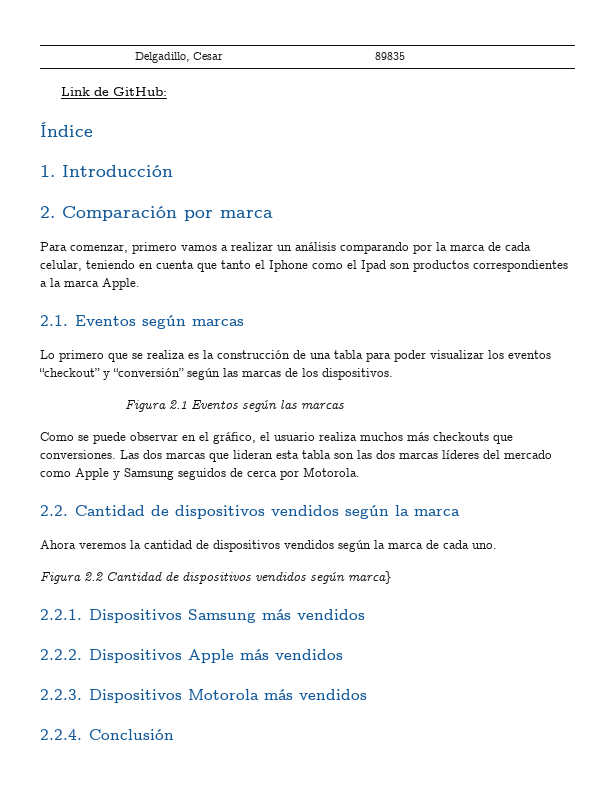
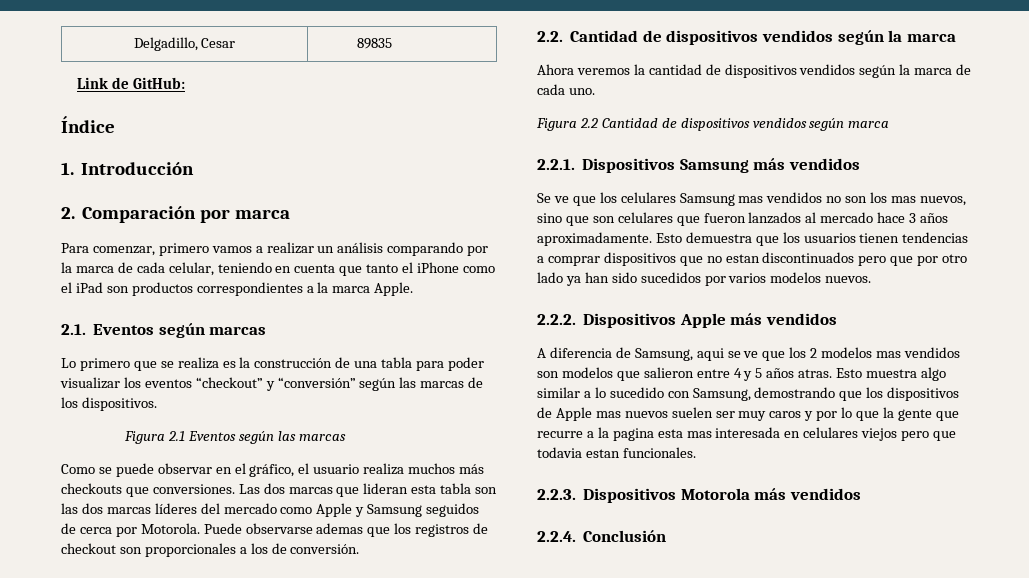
[269,260,308,272] Iphone -> [417,262,460,273] iPhone
[361,260,386,272] Ipad -> [75,282,103,293] iPad
(360, 472) none -> [203,523,489,537] [61,543,360,557] Puede observarse ademas que los registros de checkout son proporcionales a los de conversión.
[348,571,392,584] marca} -> [848,121,890,128] marca
(365, 614) none -> [537,192,966,206] [537,212,949,226] [537,232,969,246] [537,252,968,266] [537,272,872,286] // Se ve que los celulares Samsung mas vendidos no son los mas nuevos, sino que son celulares que fueron lanzados al mercado hace 3 años aproximadamente. Esto demuestra que los usuarios tienen tendencias a comprar dispositivos que no estan discontinuados pero que por otro lado ya han sido sucedidos por varios modelos nuevos.
(343, 654) none -> [537,347,960,361] [537,367,946,381] [537,387,960,401] [537,407,959,421] [537,427,957,441] [537,447,696,458] // A diferencia de Samsung, aqui se ve que los 2 modelos mas vendidos son modelos que salieron entre 4 y 5 años atras. Esto muestra algo similar a lo sucedido con Samsung, demostrando que los dispositivos de Apple mas nuevos suelen ser muy caros y por lo que la gente que recurre a la pagina esta mas interesada en celulares viejos pero que todavia estan funcionales.

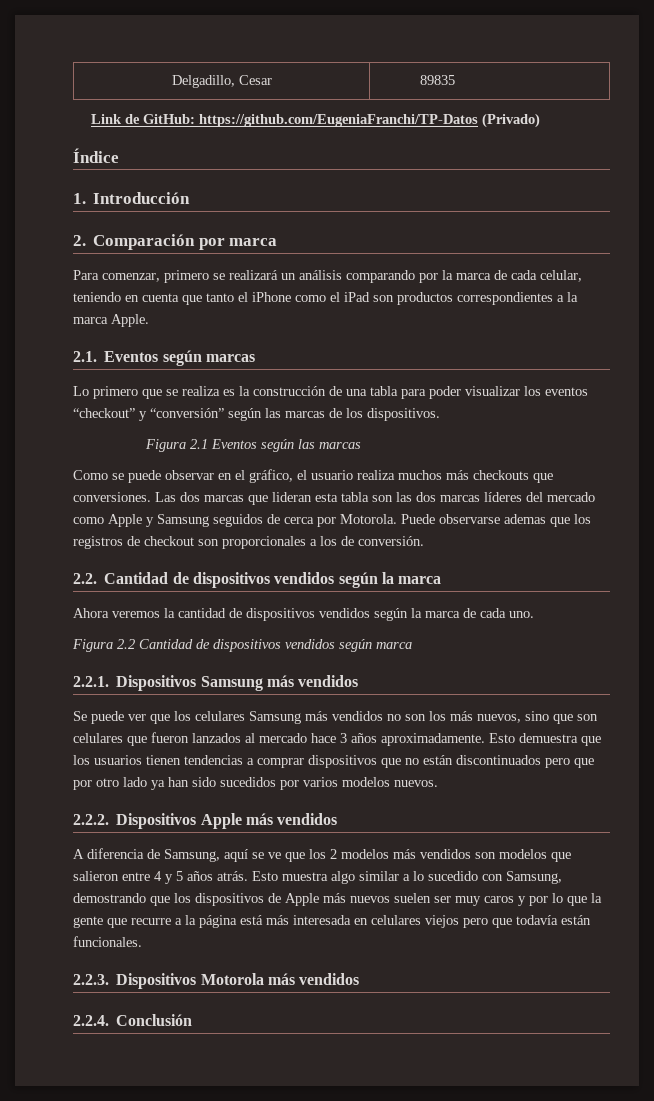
(185, 83) none -> [199,113,541,128] https://github.com/EugeniaFranchi/TP-Datos (Privado)
[211,242,314,254] vamos a realizar -> [213,270,278,280] se realizará
[553,196,569,203] ve -> [91,711,146,724] puede ver
[738,196,764,203] mas -> [305,711,328,721] más
[891,196,917,203] mas -> [450,711,473,721] más
[725,254,760,263] estan -> [423,755,453,765] están
[696,348,724,361] aqui -> [224,849,248,862] aquí
[876,351,902,358] mas -> [393,849,416,859] más
[798,369,833,378] atras. -> [217,871,248,881] atrás.
[595,411,621,418] mas -> [323,893,346,903] más
[612,428,712,441] pagina esta mas -> [199,915,289,928] página está más
[537,447,620,458] todavia estan -> [516,915,591,925] todavía están

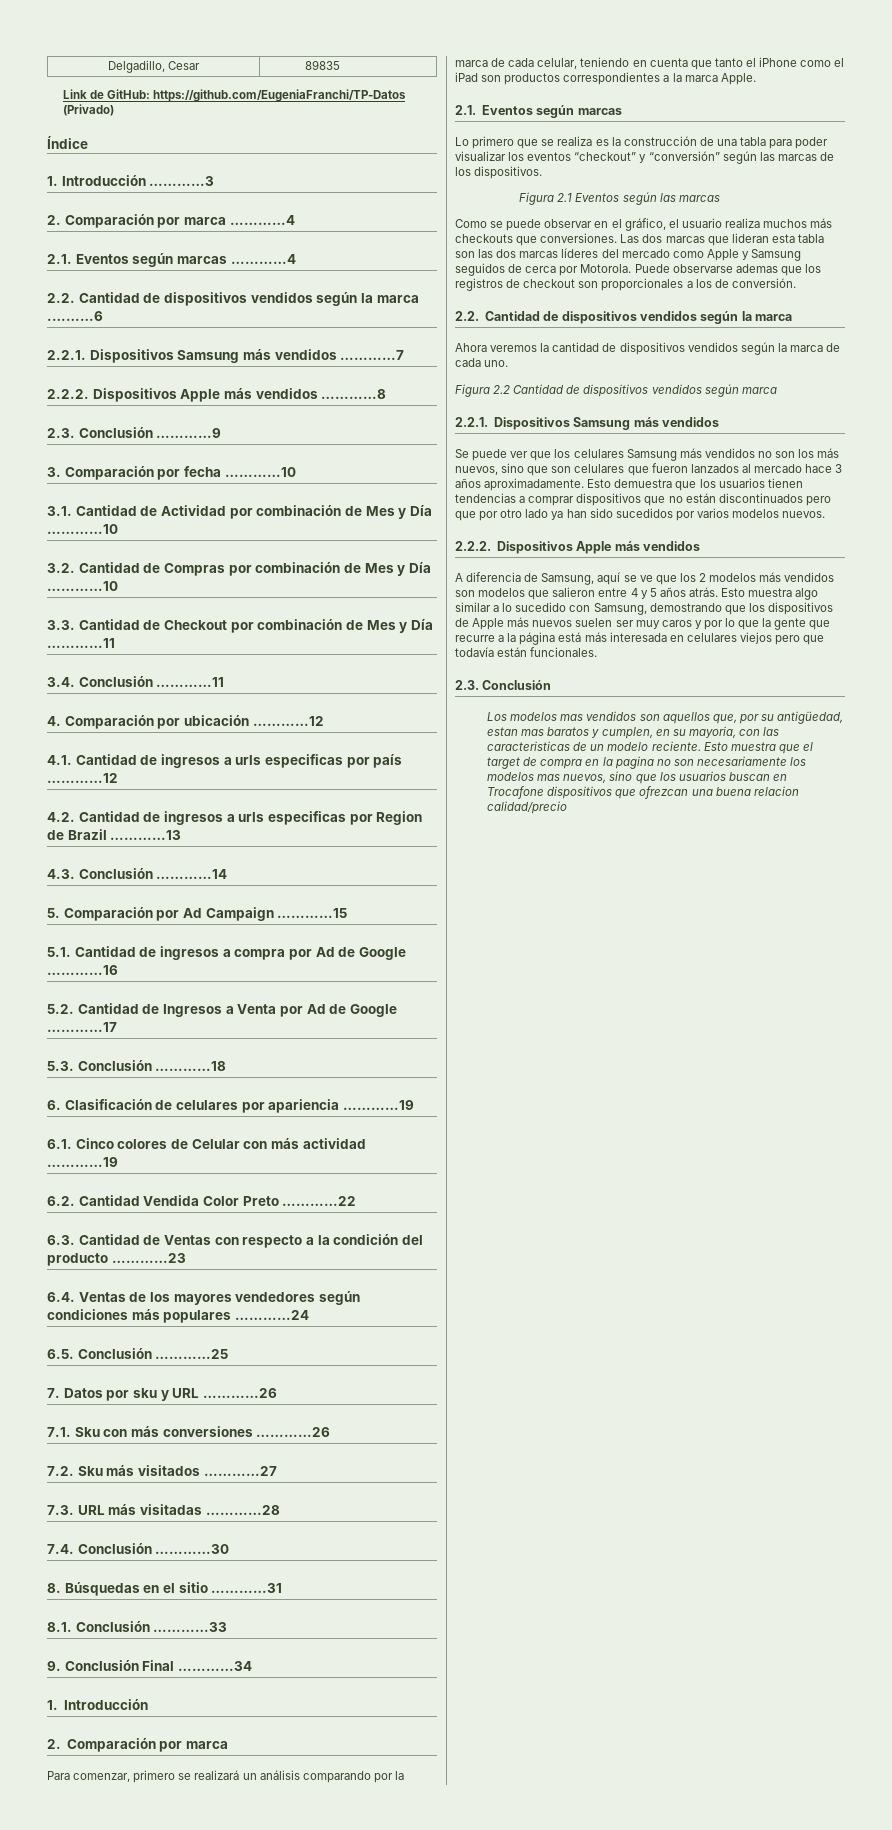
(119, 155) none -> [47,175,215,186] [47,214,295,228] [47,253,296,267] [47,292,419,306] [47,311,103,321] [47,349,405,363] [47,388,387,402] [47,427,222,438] [47,466,296,480] [47,505,432,519] [47,524,118,534] [47,562,431,576] [47,581,118,591] [47,619,433,633] [47,638,115,648] [47,676,225,687] [47,715,324,729] [47,754,403,768] [47,773,118,783] [47,811,423,825] [47,829,182,840] [47,868,228,879] [47,907,348,921] [47,946,406,960] [47,965,118,975] [47,1003,397,1017] [47,1022,117,1032] [47,1060,227,1071] [47,1099,414,1113] [47,1138,366,1149] [47,1157,118,1167] [47,1195,357,1206] [47,1234,423,1248] [47,1253,186,1266] [47,1291,360,1305] [47,1309,309,1323] [47,1348,229,1359] [47,1388,277,1401] [47,1426,331,1437] [47,1465,277,1476] [47,1504,280,1515] [47,1543,230,1554] [47,1582,283,1596] [47,1621,228,1632] [47,1660,252,1671] // 1. Introducción …………3 // 2. Comparación por marca …………4 // 2.1. Eventos según marcas …………4 // 2.2. Cantidad de dispositivos vendidos según la marca .………6 // 2.2.1. Dispositivos Samsung más vendidos …………7 // 2.2.2. Dispositivos Apple más vendidos …………8 // 2.3. Conclusión …………9 // 3. Comparación por fecha …………10 // 3.1. Cantidad de Actividad por combinación de Mes y Día …………10 // 3.2. Cantidad de Compras por combinación de Mes y Día …………10 // 3.3. Cantidad de Checkout por combinación de Mes y Día …………11 // 3.4. Conclusión …………11 // 4. Comparación por ubicación …………12 // 4.1. Cantidad de ingresos a urls especificas por país …………12 // 4.2. Cantidad de ingresos a urls especificas por Region de Brazil …………13 // 4.3. Conclusión …………14 // 5. Comparación por Ad Campaign …………15 // 5.1. Cantidad de ingresos a compra por Ad de Google …………16 // 5.2. Cantidad de Ingresos a Venta por Ad de Google …………17 // 5.3. Conclusión …………18 // 6. Clasificación de celulares por apariencia …………19 // 6.1. Cinco colores de Celular con más actividad …………19 // 6.2. Cantidad Vendida Color Preto …………22 // 6.3. Cantidad de Ventas con respecto a la condición del producto …………23 // 6.4. Ventas de los mayores vendedores según condiciones más populares …………24 // 6.5. Conclusión …………25 // 7. Datos por sku y URL …………26 // 7.1. Sku con más conversiones …………26 // 7.2. Sku más visitados …………27 // 7.3. URL más visitadas …………28 // 7.4. Conclusión …………30 // 8. Búsquedas en el sitio …………31 // 8.1. Conclusión …………33 // 9. Conclusión Final …………34
[73,973,360,989] [73,1014,193,1026] 2.2.3. Dispositivos Motorola más vendidos // 2.2.4. Conclusión -> [455,680,552,690] [487,711,844,724] [487,726,780,739] [487,741,813,754] [487,756,807,769] [487,771,787,784] [487,786,799,799] [487,801,568,814] 2.3. Conclusión // Los modelos mas vendidos son aquellos que, por su antigüedad, estan mas baratos y cumplen, en su mayoria, con las caracteristicas de un modelo reciente. Esto muestra que el target de compra en la pagina no son necesariamente los modelos mas nuevos, sino que los usuarios buscan en Trocafone dispositivos que ofrezcan una buena relacion calidad/precio

